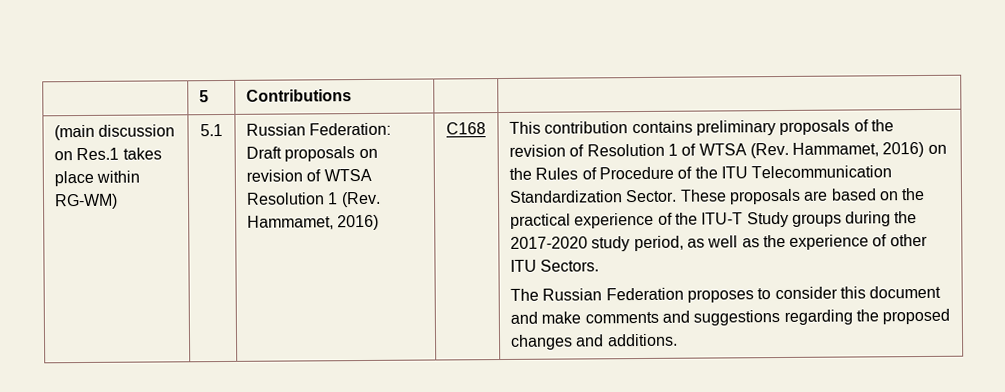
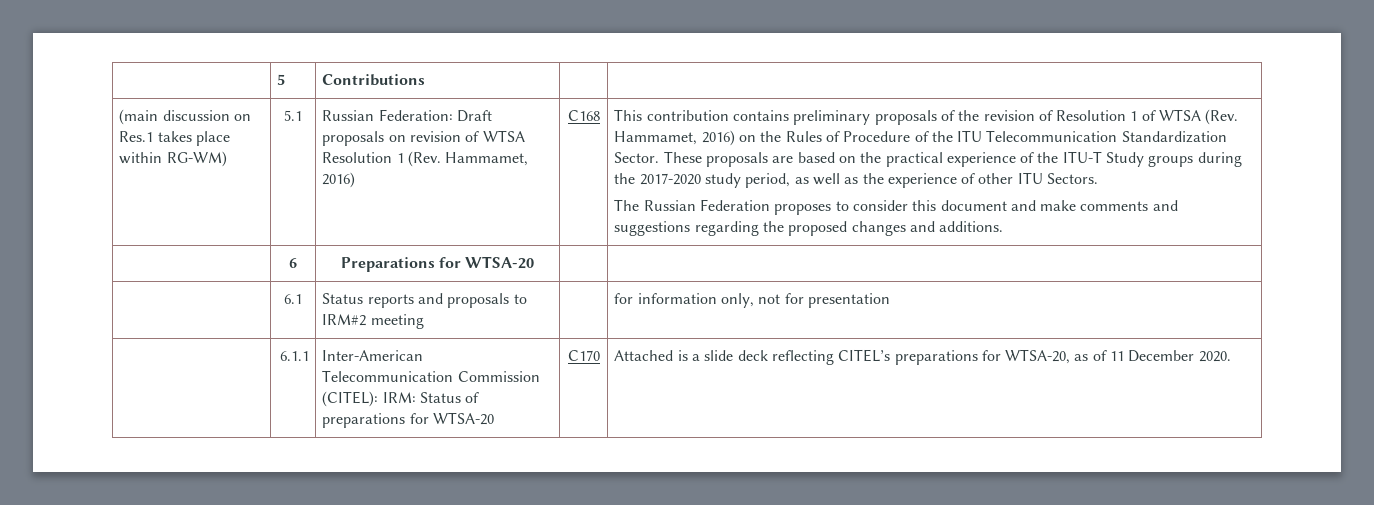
(678, 340) none -> [289,258,297,268] [340,256,535,272] [284,294,302,304] [322,293,527,308] [322,314,424,329] [614,293,890,308] [279,351,309,361] [322,350,424,361] [322,370,540,382] [322,391,480,407] [322,412,494,428] [567,350,600,361] [614,349,1231,365] // | 6 | Preparations for WTSA-20 | | // | 6.1 | Status reports and proposals to IRM#2 meeting | | for information only, not for presentation // | 6.1.1 | Inter-American Telecommunication Commission (CITEL): IRM: Status of preparations for WTSA-20 | C170 | Attached is a slide deck reflecting CITEL’s preparations for WTSA-20, as of 11 December 2020.

